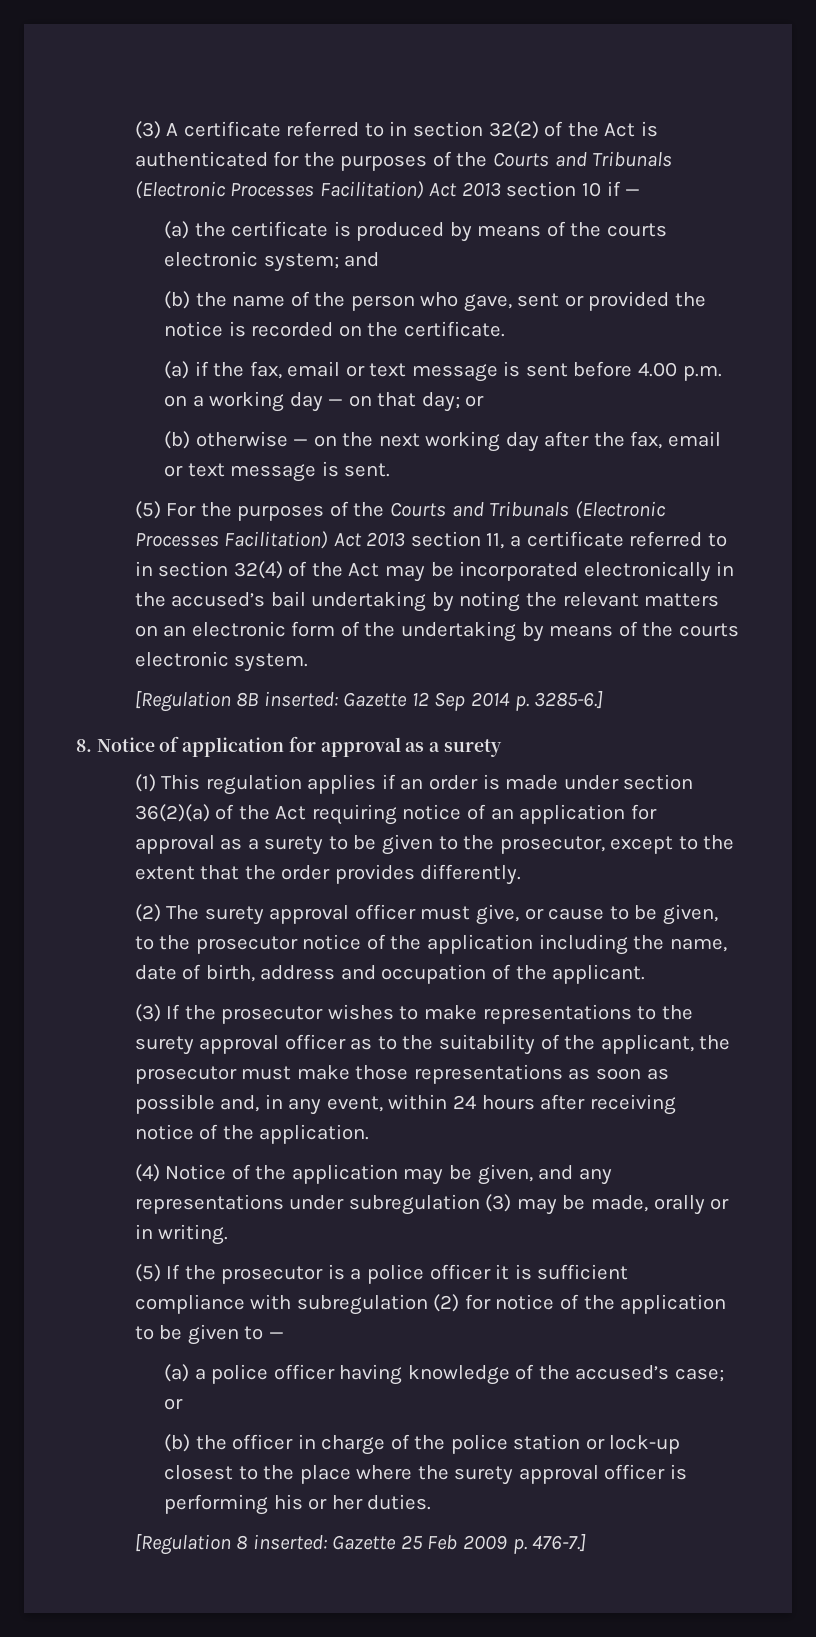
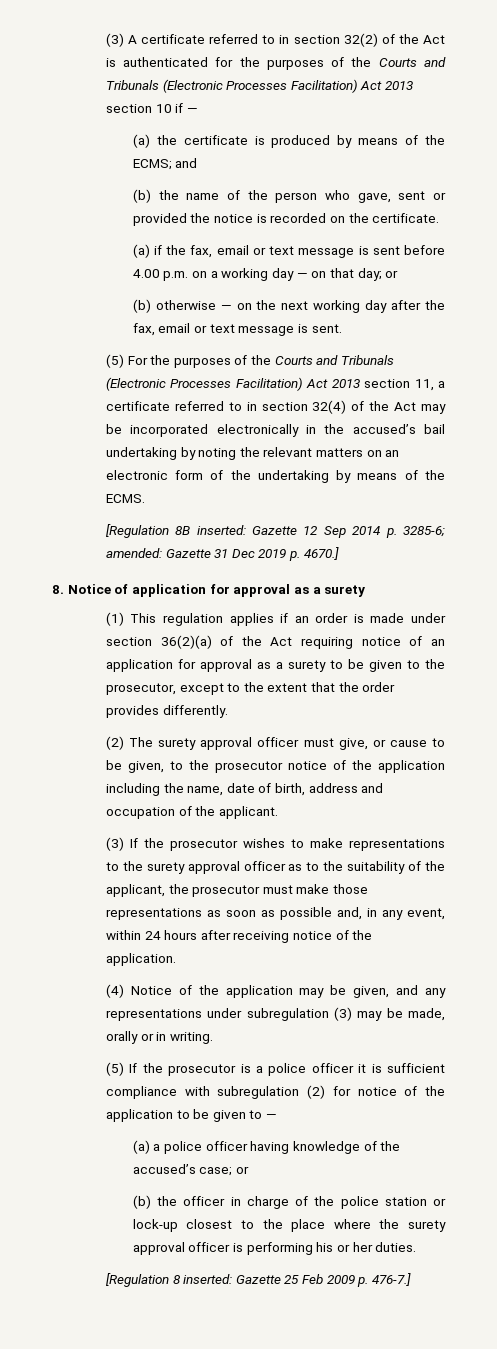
[606,223,667,237] [164,251,339,272] courts electronic system; -> [132,159,172,170] ECMS;
[678,623,739,637] [134,651,309,672] courts electronic system. -> [105,494,145,503] ECMS.
[534,691,604,709] 3285-6.] -> [403,526,446,537] [105,547,339,561] 3285-6; amended: Gazette 31 Dec 2019 p. 4670.]

